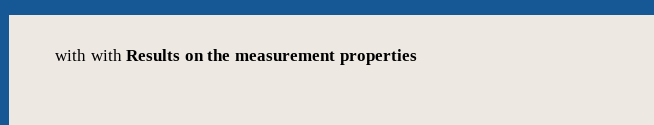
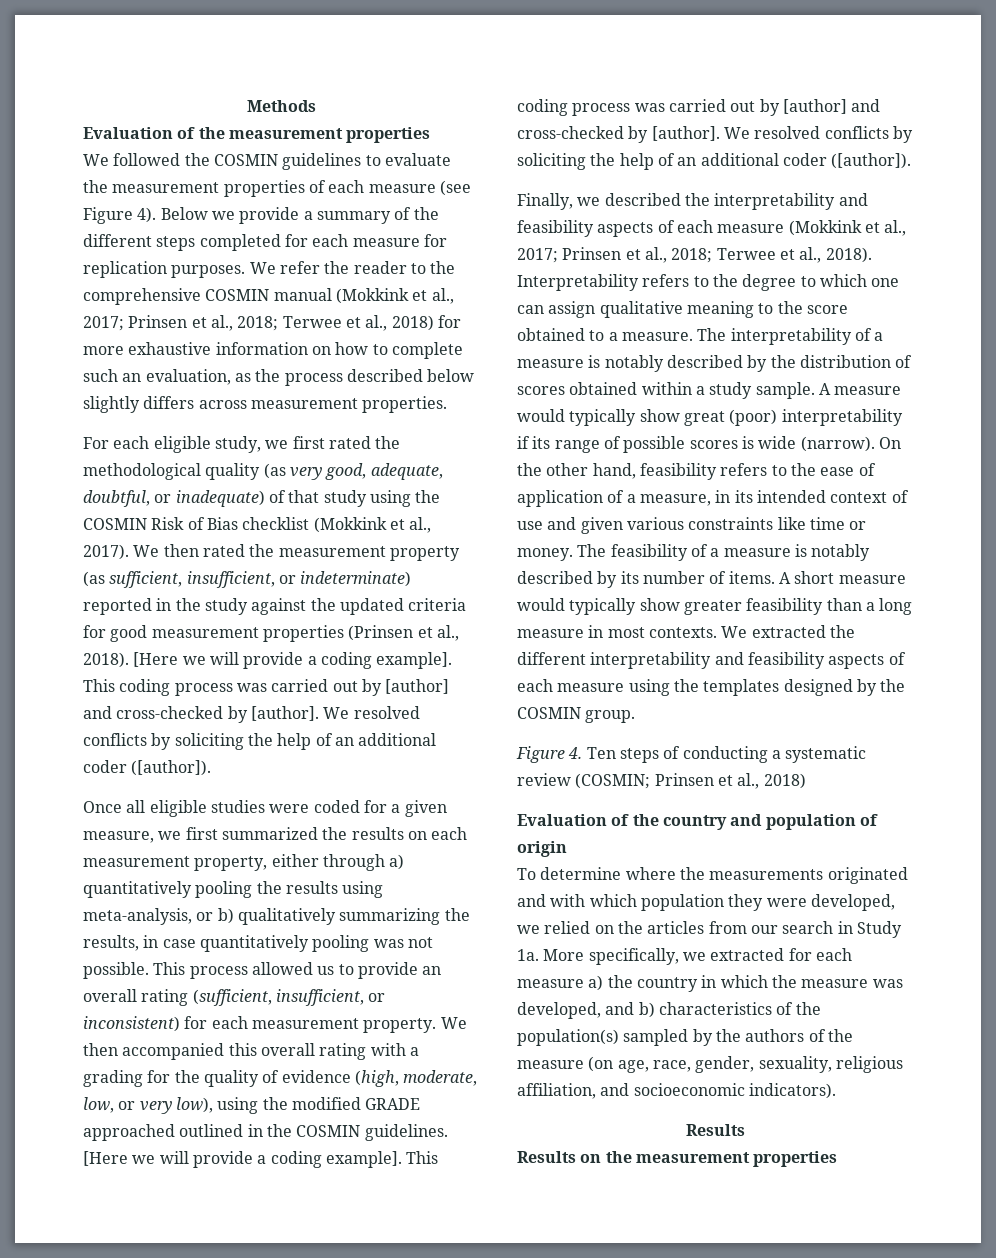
[55,49,122,61] with with -> [246,100,316,112] [83,127,431,143] [83,153,451,170] [83,180,471,197] [83,207,439,224] [83,234,447,251] [83,261,456,278] [83,288,454,305] [83,315,461,331] [83,342,463,359] [83,369,475,386] [83,396,448,413] [83,436,401,453] [83,463,443,480] [83,490,441,507] [83,517,432,533] [83,544,460,561] [83,571,412,588] [83,598,467,615] [83,625,459,642] [83,652,453,669] [83,679,450,696] [83,706,420,723] [83,733,437,750] [83,760,212,776] [83,800,447,817] [83,827,468,843] [83,854,405,871] [83,881,384,898] [83,908,470,925] [83,935,433,952] [83,962,442,979] [83,989,386,1006] [83,1016,467,1033] [83,1043,419,1060] [83,1070,478,1087] [83,1097,421,1114] [83,1124,448,1141] [83,1151,439,1168] [517,99,881,116] [517,126,913,143] [517,153,912,170] [517,193,868,210] [517,220,907,237] [517,247,872,263] [517,274,900,291] [517,301,848,318] [517,328,884,345] [517,355,913,372] [517,382,902,399] [517,409,903,426] [517,436,901,453] [517,463,876,480] [517,490,909,507] [517,517,867,534] [517,544,871,561] [517,571,906,588] [517,598,913,615] [517,625,855,638] [517,652,906,669] [517,679,906,696] [517,707,636,723] [516,746,867,763] [517,773,806,789] [517,814,878,830] [517,841,567,857] [517,867,908,884] [517,894,895,911] [517,921,902,938] [517,948,852,965] [517,975,903,992] [517,1002,821,1019] [517,1029,853,1046] [517,1056,903,1073] [517,1083,836,1099] [685,1124,745,1136] Methods // Evaluation of the measurement properties // We followed the COSMIN guidelines to evaluate the measurement properties of each measure (see Figure 4). Below we provide a summary of the different steps completed for each measure for replication purposes. We refer the reader to the comprehensive COSMIN manual (Mokkink et al., 2017; Prinsen et al., 2018; Terwee et al., 2018) for more exhaustive information on how to complete such an evaluation, as the process described below slightly differs across measurement properties. // For each eligible study, we first rated the methodological quality (as very good, adequate, doubtful, or inadequate) of that study using the COSMIN Risk of Bias checklist (Mokkink et al., 2017). We then rated the measurement property (as sufficient, insufficient, or indeterminate) reported in the study against the updated criteria for good measurement properties (Prinsen et al., 2018). [Here we will provide a coding example]. This coding process was carried out by [author] and cross-checked by [author]. We resolved conflicts by soliciting the help of an additional coder ([author]). // Once all eligible studies were coded for a given measure, we first summarized the results on each measurement property, either through a) quantitatively pooling the results using meta-analysis, or b) qualitatively summarizing the results, in case quantitatively pooling was not possible. This process allowed us to provide an overall rating (sufficient, insufficient, or inconsistent) for each measurement property. We then accompanied this overall rating with a grading for the quality of evidence (high, moderate, low, or very low), using the modified GRADE approached outlined in the COSMIN guidelines. [Here we will provide a coding example]. This coding process was carried out by [author] and cross-checked by [author]. We resolved conflicts by soliciting the help of an additional coder ([author]). // Finally, we described the interpretability and feasibility aspects of each measure (Mokkink et al., 2017; Prinsen et al., 2018; Terwee et al., 2018). Interpretability refers to the degree to which one can assign qualitative meaning to the score obtained to a measure. The interpretability of a measure is notably described by the distribution of scores obtained within a study sample. A measure would typically show great (poor) interpretability if its range of possible scores is wide (narrow). On the other hand, feasibility refers to the ease of application of a measure, in its intended context of use and given various constraints like time or money. The feasibility of a measure is notably described by its number of items. A short measure would typically show greater feasibility than a long measure in most contexts. We extracted the different interpretability and feasibility aspects of each measure using the templates designed by the COSMIN group. // Figure 4. Ten steps of conducting a systematic review (COSMIN; Prinsen et al., 2018) // Evaluation of the country and population of origin // To determine where the measurements originated and with which population they were developed, we relied on the articles from our search in Study 1a. More specifically, we extracted for each measure a) the country in which the measure was developed, and b) characteristics of the population(s) sampled by the authors of the measure (on age, race, gender, sexuality, religious affiliation, and socioeconomic indicators). // Results //

